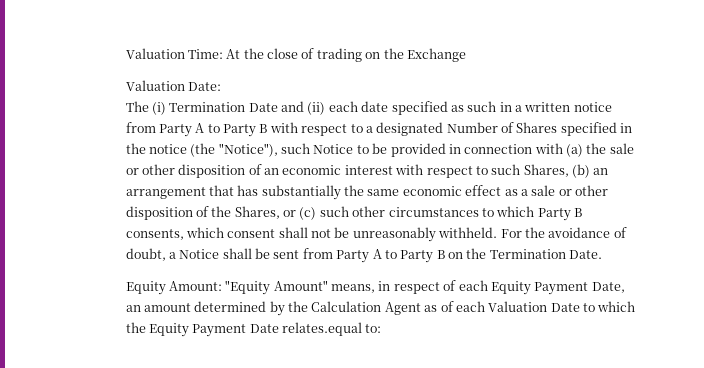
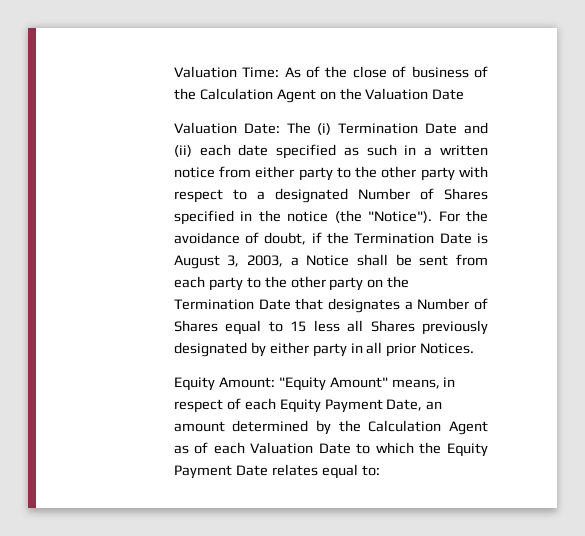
[226,49,241,59] At -> [284,66,321,78] As of
[316,48,466,62] trading on the Exchange -> [411,66,489,78] [173,88,465,103] business of the Calculation Agent on the Valuation Date
(221, 86) // -> (280, 128) none
[158,123,268,137] Party A to Party B -> [255,166,455,181] either party to the other party
[218,143,634,157] [125,164,609,178] [125,185,609,200] [125,206,583,221] [125,227,498,242] "Notice"), such Notice to be provided in connection with (a) the sale or other disposition of an economic interest with respect to such Shares, (b) an arrangement that has substantially the same economic effect as a sale or other disposition of the Shares, or (c) such other circumstances to which Party B consents, which consent shall not be unreasonably withheld. -> [368,211,433,223] "Notice").
(166, 254) none -> [311,232,488,244] [173,255,284,269] if the Termination Date is August 3, 2003,
[336,248,603,263] Party A to Party B on the Termination Date. -> [173,276,410,291] [173,298,488,313] [173,320,489,335] [173,342,475,357] each party to the other party on the Termination Date that designates a Number of Shares equal to 15 less all Shares previously designated by either party in all prior Notices.
[282,322,363,336] relates.equal -> [271,464,358,479] relates equal

